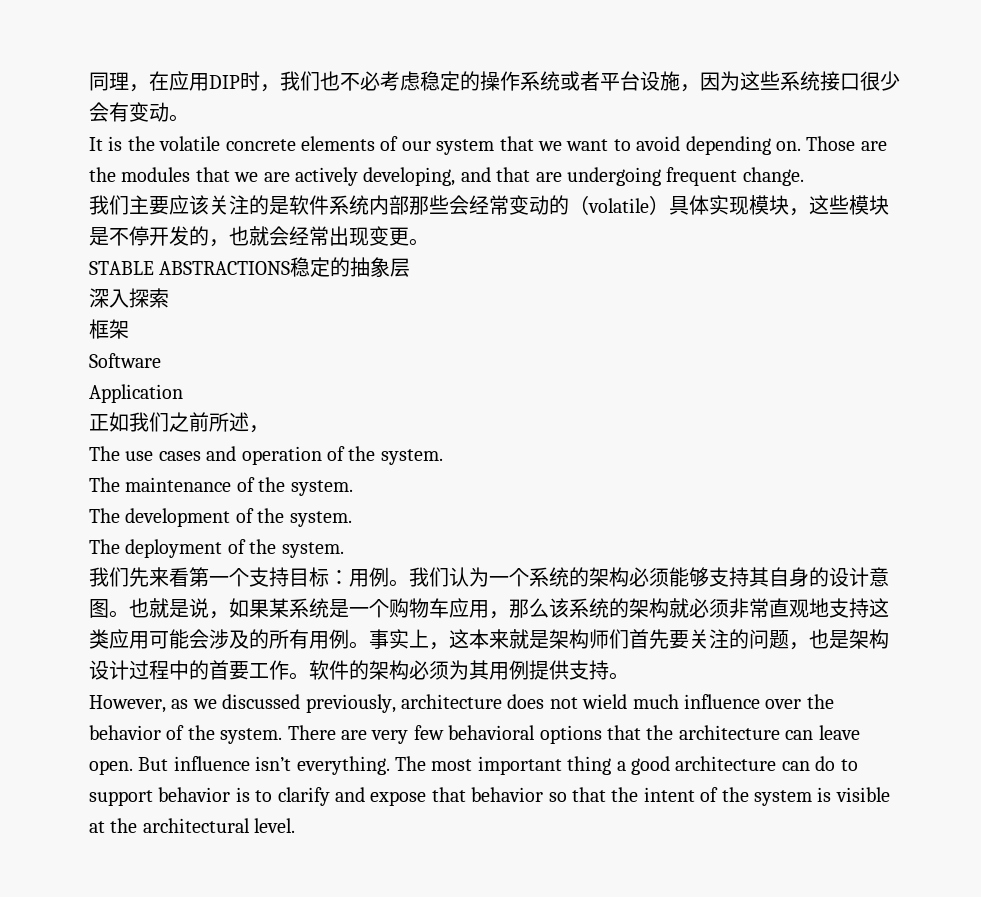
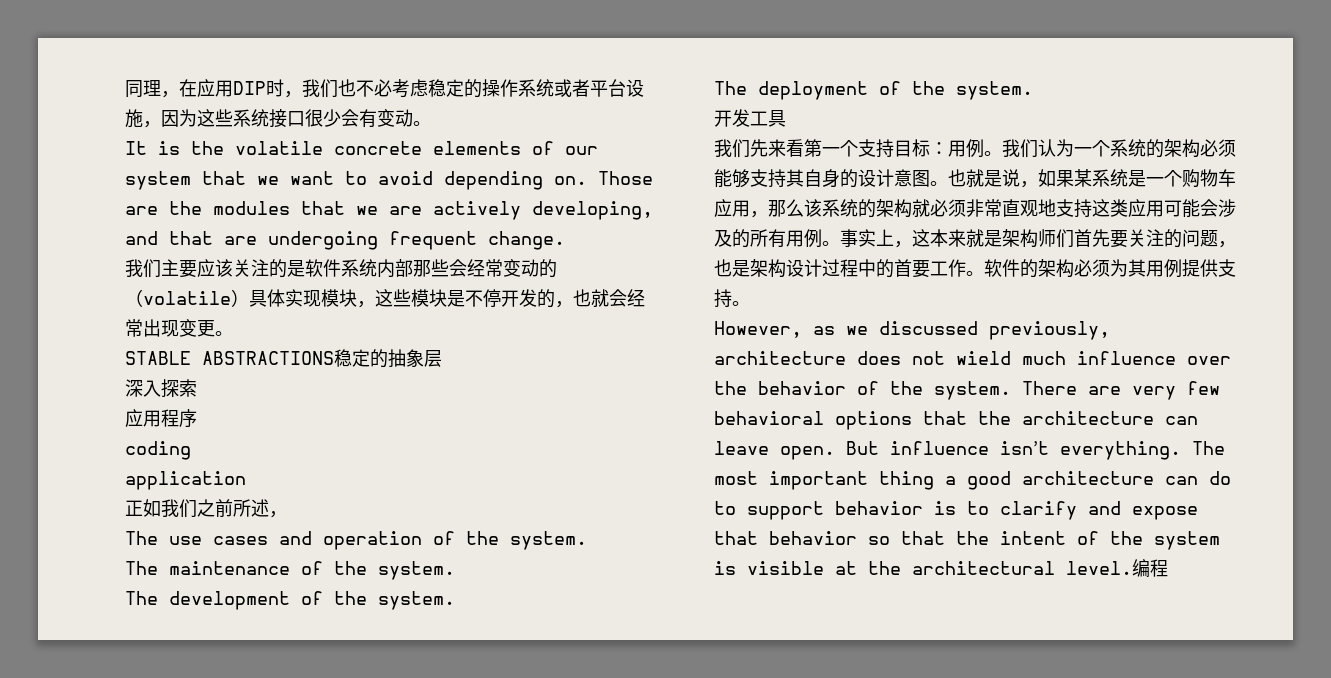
[89,319,129,339] [89,353,161,368] [89,384,183,403] 框架 // Software // Application -> [125,409,197,428] [125,441,191,460] [125,471,246,490] 应用程序 // coding // application
(344, 550) none -> [714,109,786,127] // 开发工具
(296, 825) none -> [1132,559,1168,577] 编程

